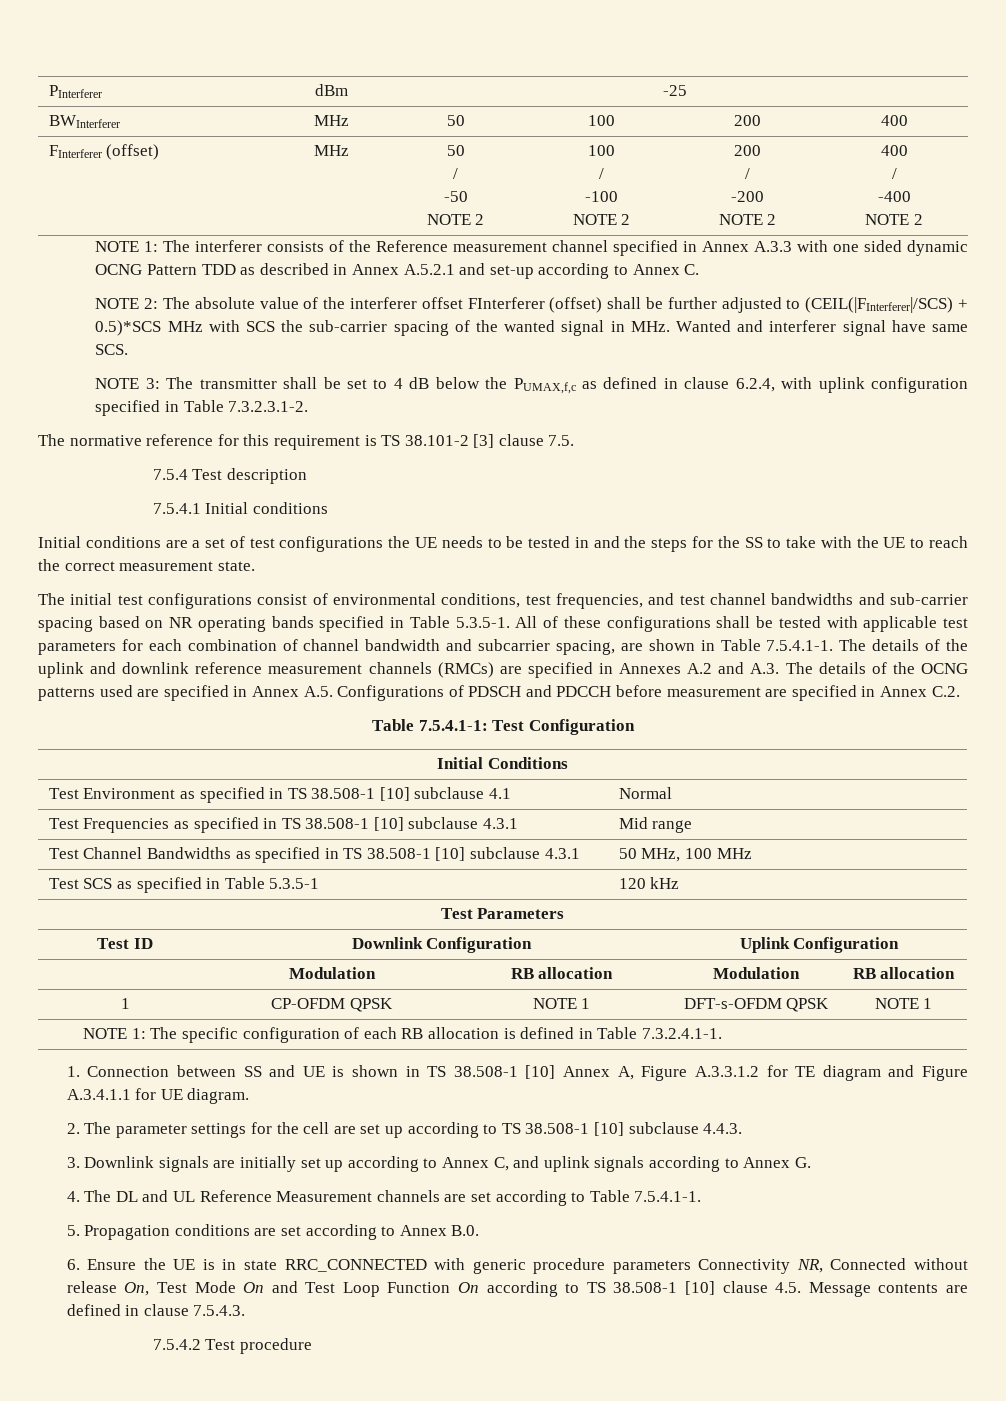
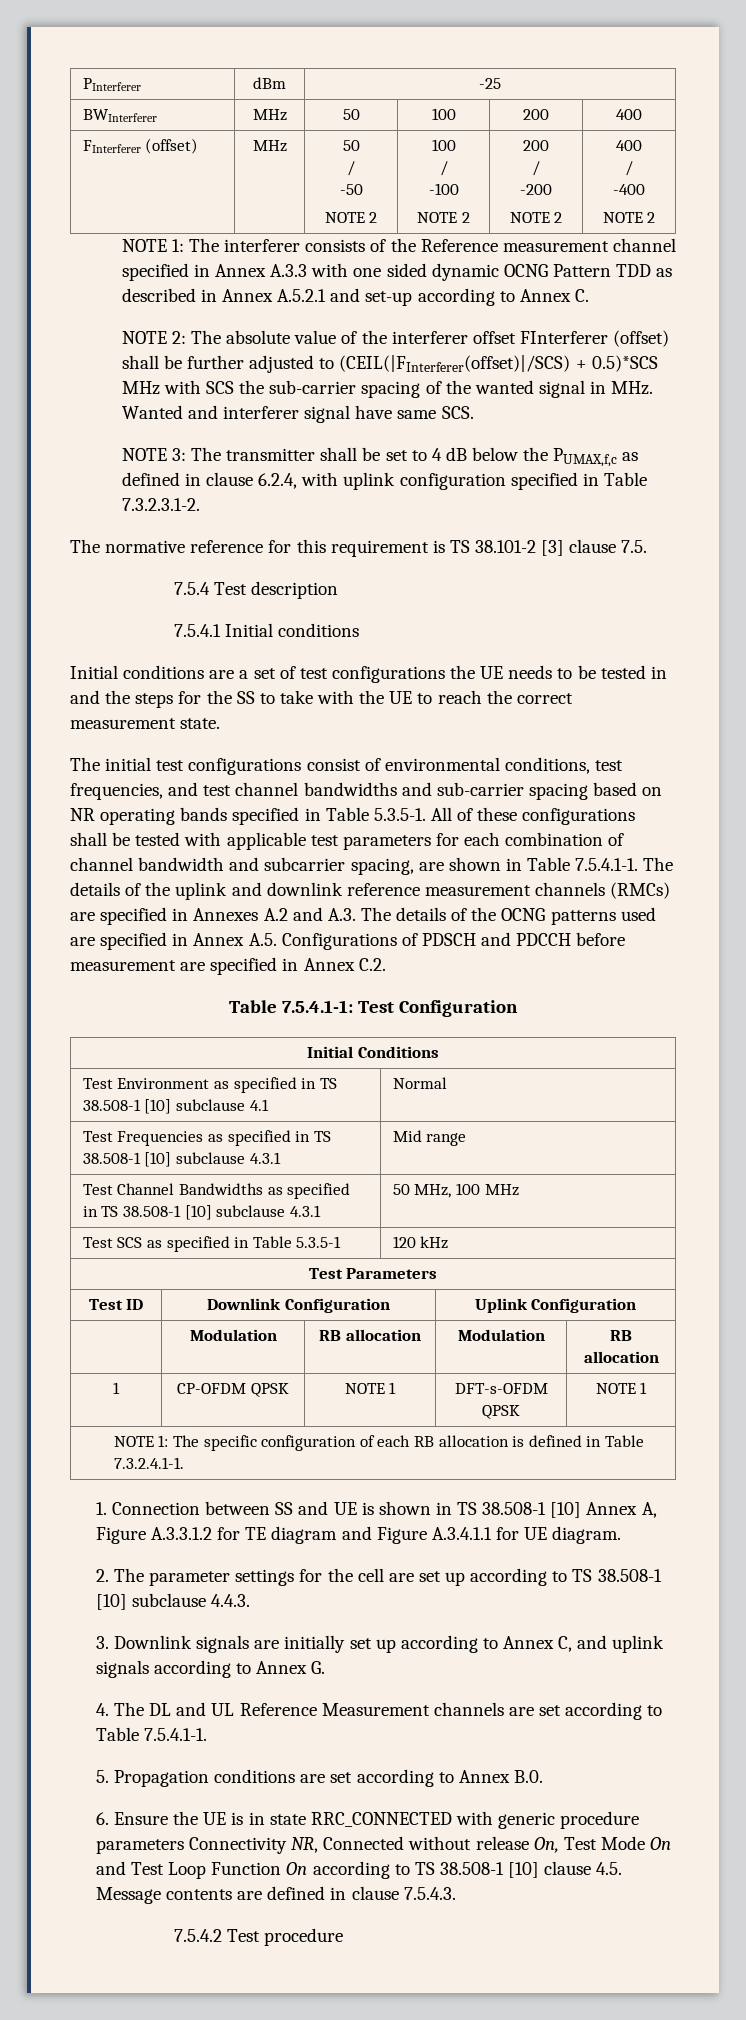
[805,297,954,313] (CEIL(|FInterferer|/SCS) -> [339,355,571,372] (CEIL(|FInterferer(offset)|/SCS)

